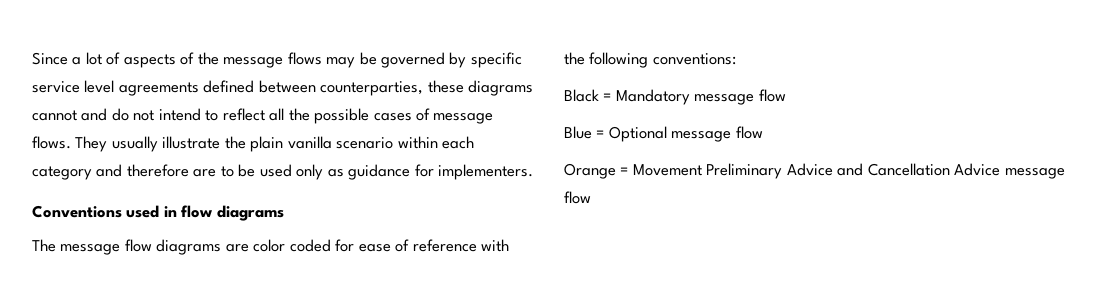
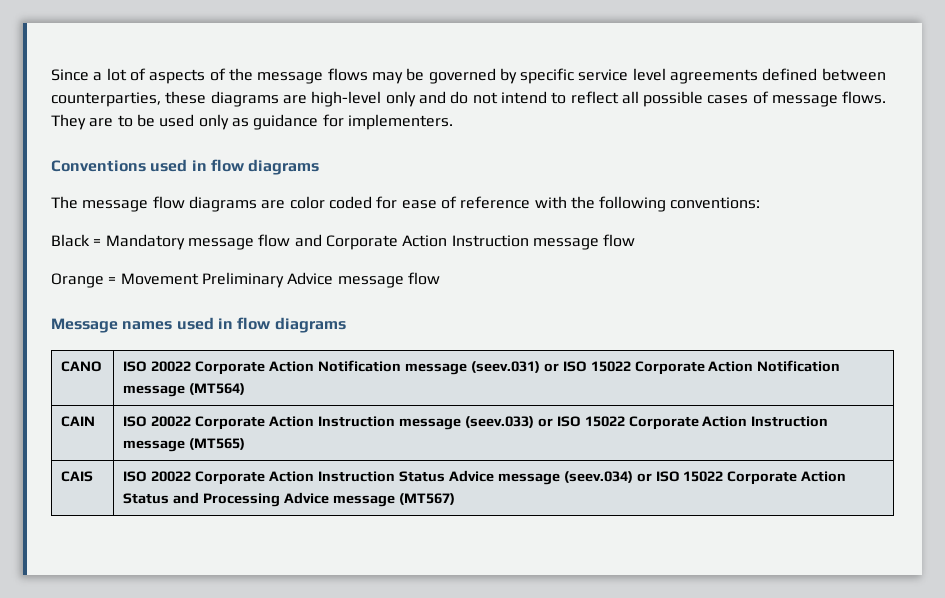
[32,110,77,121] cannot -> [282,91,416,107] are high-level only
[288,108,310,121] the -> (639, 97) none
[111,136,475,152] [32,164,189,180] usually illustrate the plain vanilla scenario within each category and therefore -> (86, 122) none
[564,126,667,142] // Blue = Optional -> [294,234,529,250] and Corporate Action Instruction
[837,163,1065,179] [564,191,591,204] and Cancellation Advice message flow -> [337,272,440,288] [51,317,346,333] [61,361,103,372] [123,360,841,375] [123,383,246,397] [61,416,96,427] [123,416,829,430] [123,438,246,452] [61,471,94,482] [123,470,847,485] [123,492,455,507] message flow // Message names used in flow diagrams // CANO | ISO 20022 Corporate Action Notification message (seev.031) or ISO 15022 Corporate Action Notification message (MT564) // CAIN | ISO 20022 Corporate Action Instruction message (seev.033) or ISO 15022 Corporate Action Instruction message (MT565) // CAIS | ISO 20022 Corporate Action Instruction Status Advice message (seev.034) or ISO 15022 Corporate Action Status and Processing Advice message (MT567)

